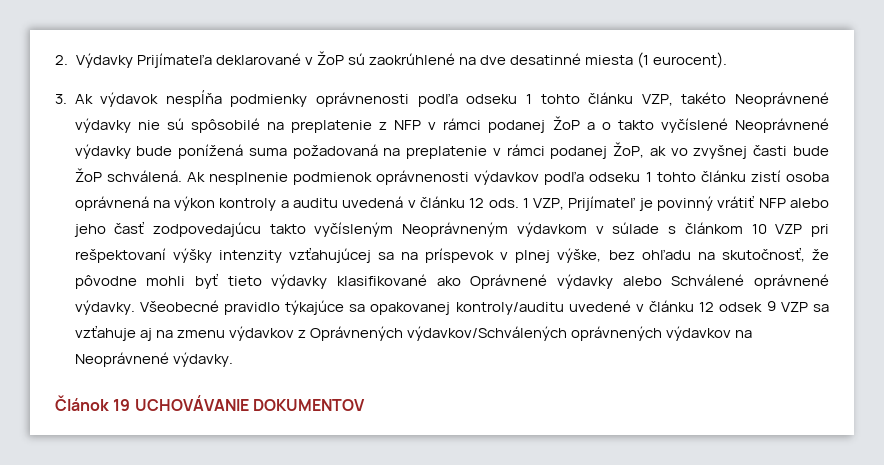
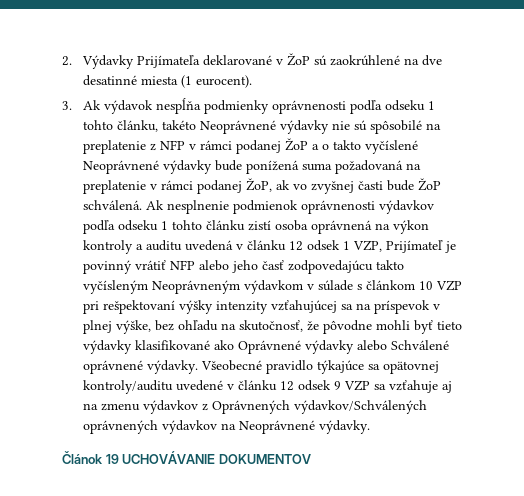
[588,92,673,106] článku VZP, -> [116,120,158,132] článku,
[488,198,519,208] ods. -> [306,240,340,251] odsek
[370,302,451,315] opakovanej -> [382,361,439,374] opätovnej

